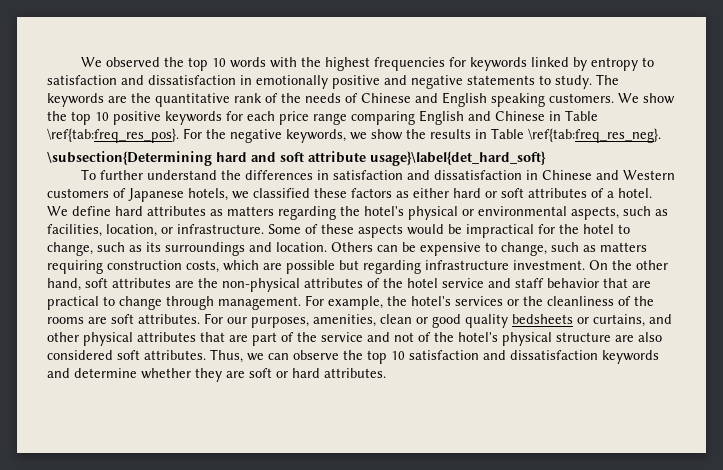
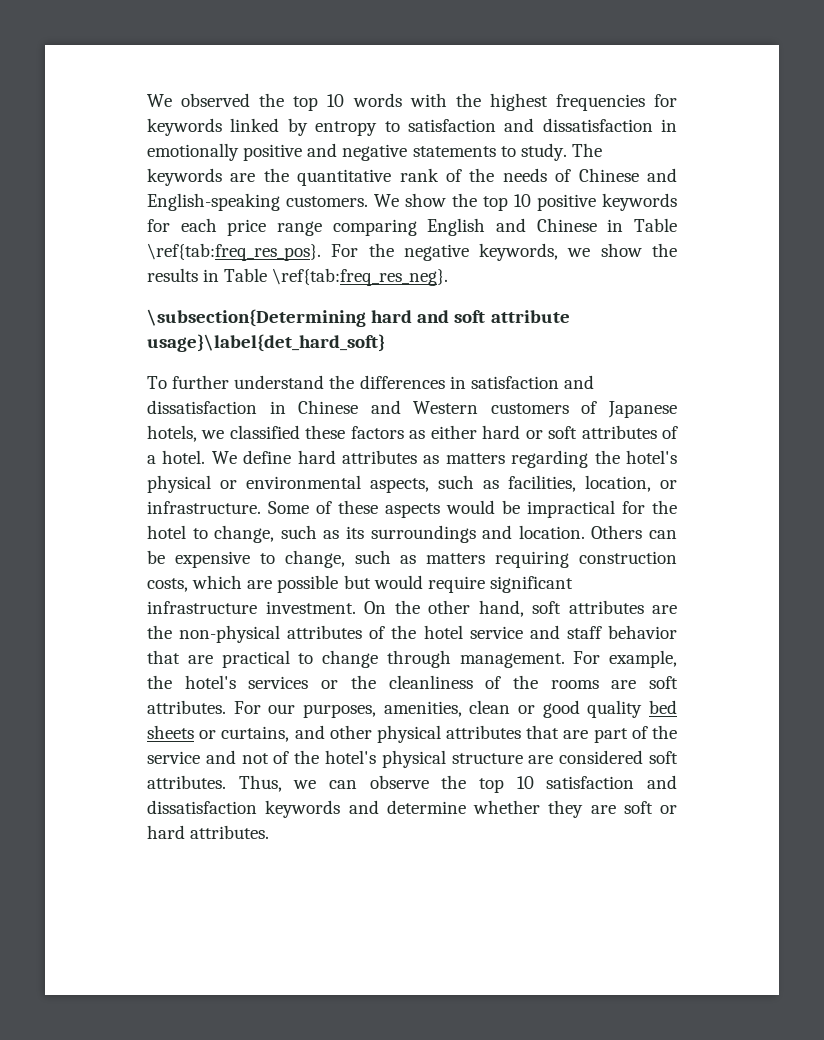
[442,92,545,107] English speaking -> [147,193,280,211] English-speaking
[363,260,421,274] regarding -> [373,575,573,593] would require significant
[512,314,573,324] bedsheets -> [649,700,677,714] [147,725,194,739] bed sheets
[638,332,662,342] also -> (554, 759) none

